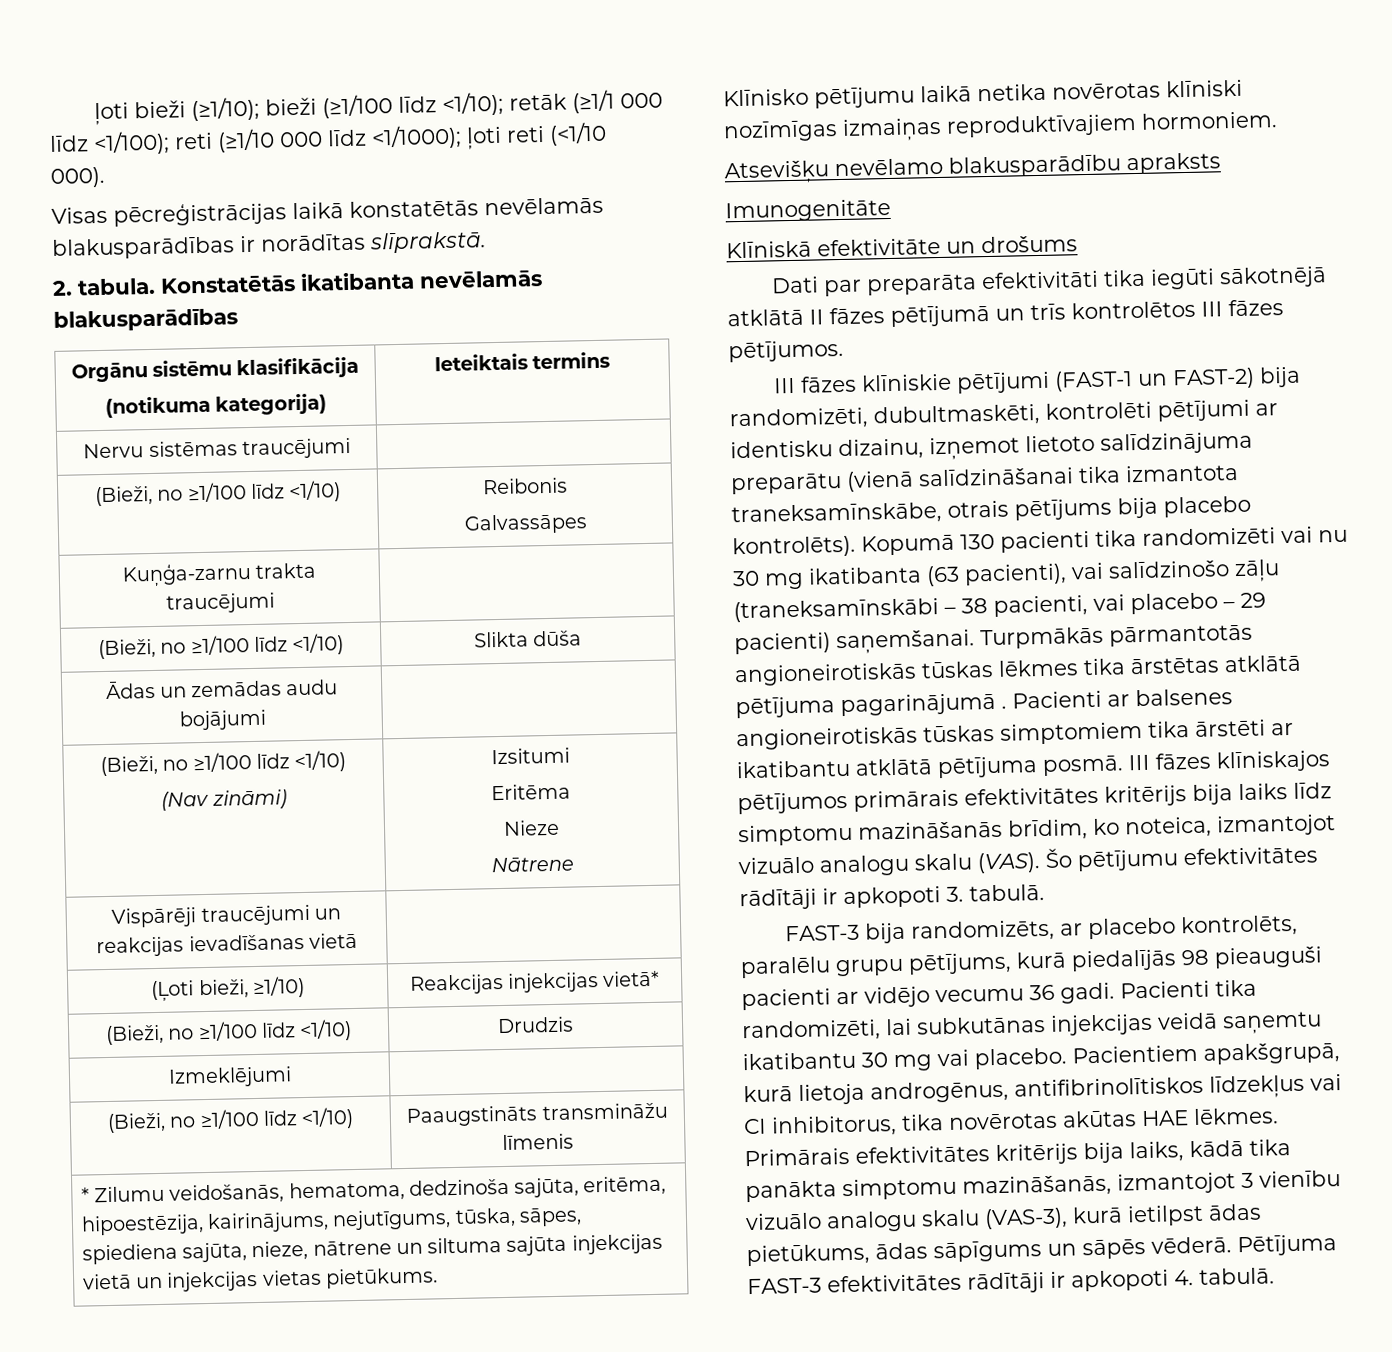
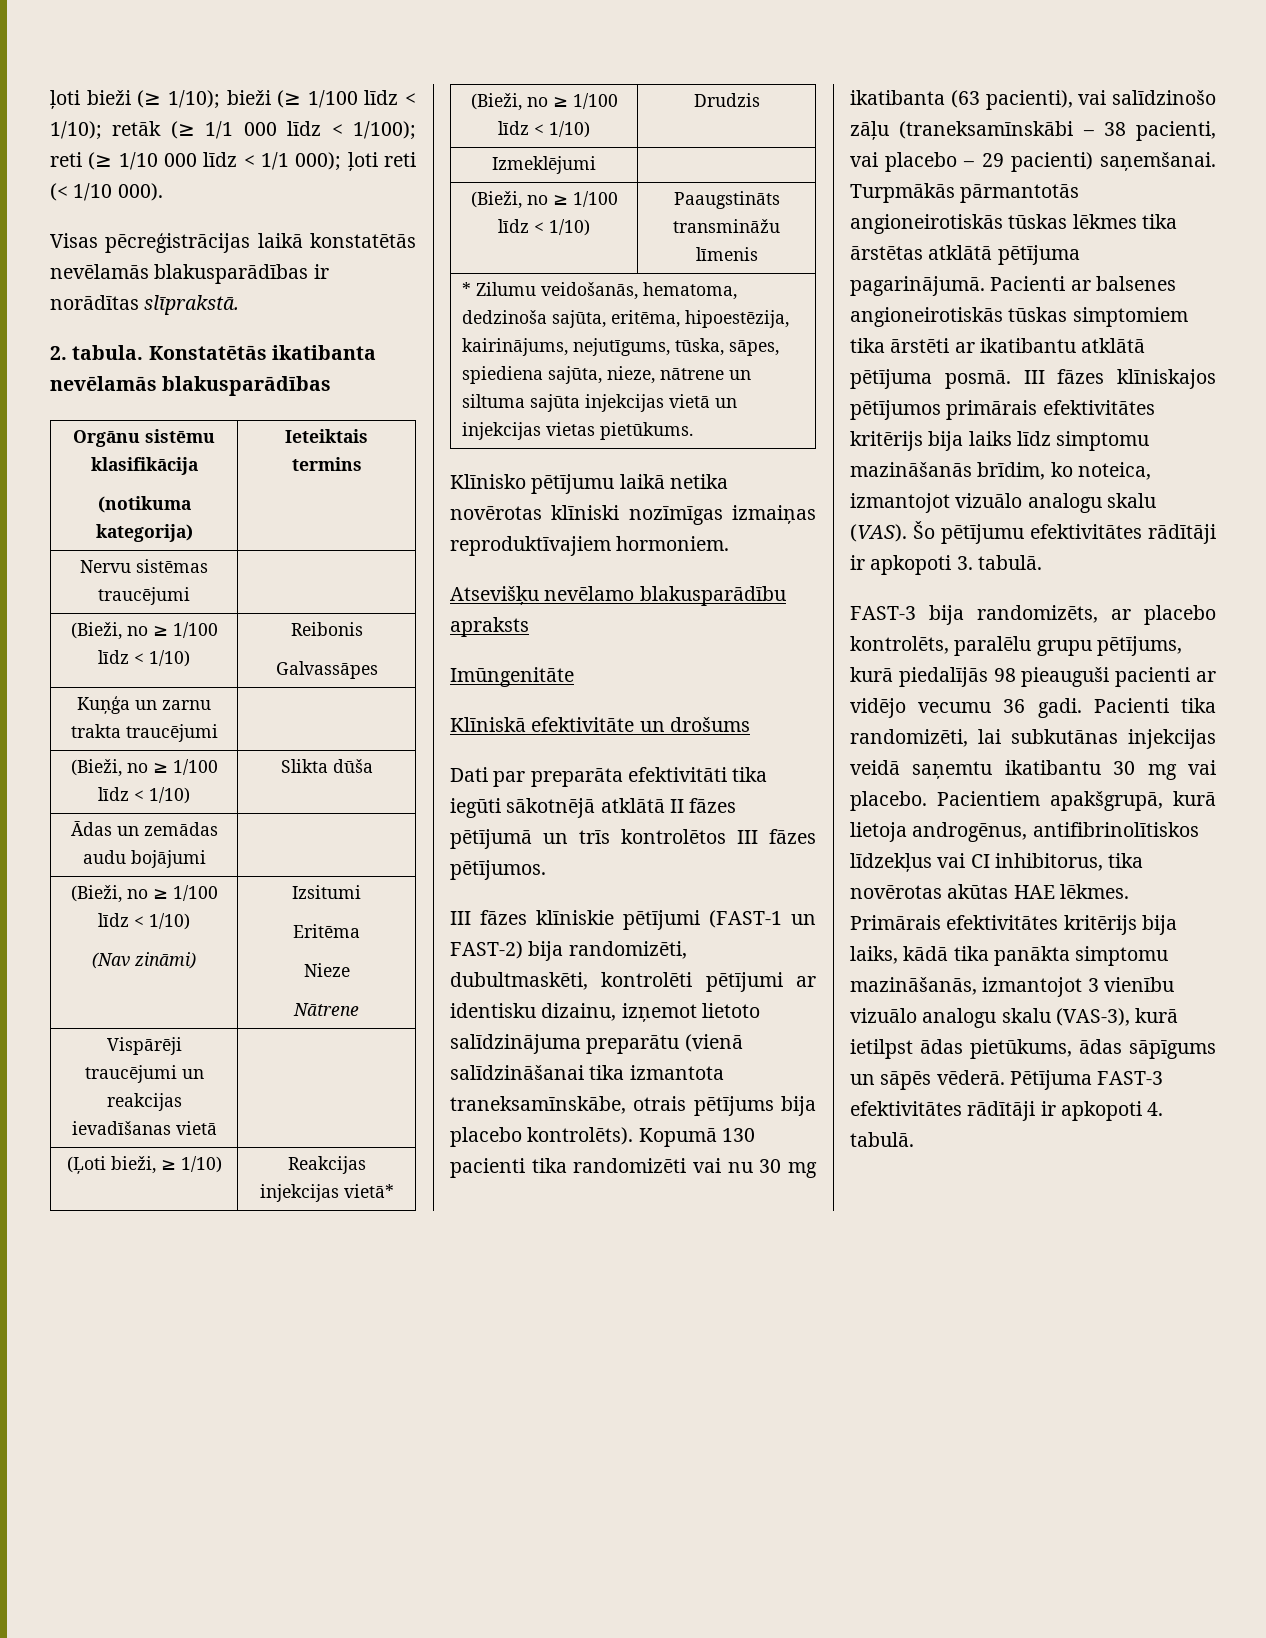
[191,89,664,122] [49,121,607,156] (≥1/10); bieži (≥1/100 līdz <1/10); retāk (≥1/1 000 līdz <1/100); reti (≥1/10 000 līdz <1/1000); ļoti reti (<1/10 -> [137,90,416,109] [50,121,416,140] [50,152,416,171] [50,183,113,201] (≥ 1/10); bieži (≥ 1/100 līdz < 1/10); retāk (≥ 1/1 000 līdz < 1/100); reti (≥ 1/10 000 līdz < 1/1 000); ļoti reti (< 1/10
[186,480,342,503] ≥1/100 līdz <1/10) -> [152,622,218,638] [98,650,190,667] ≥ 1/100 līdz < 1/10)
[121,562,252,588] Kuņģa-zarnu -> [77,696,211,714] Kuņģa un zarnu
[190,633,345,656] ≥1/100 līdz <1/10) -> [152,759,218,775] [98,787,190,804] ≥ 1/100 līdz < 1/10)
[192,750,347,773] ≥1/100 līdz <1/10) -> [152,885,218,901] [98,913,190,930] ≥ 1/100 līdz < 1/10)
[252,975,305,999] ≥1/10) -> [160,1156,222,1173] ≥ 1/10)
[197,1019,353,1042] ≥1/100 līdz <1/10) -> [552,93,618,109] [498,121,590,138] ≥ 1/100 līdz < 1/10)
[199,1107,355,1130] ≥1/100 līdz <1/10) -> [552,191,618,207] [498,219,590,236] ≥ 1/100 līdz < 1/10)
[725,198,891,223] Imunogenitāte -> [450,667,574,687] Imūngenitāte
[840,692,1007,717] pagarinājumā . -> [850,276,985,296] pagarinājumā.

